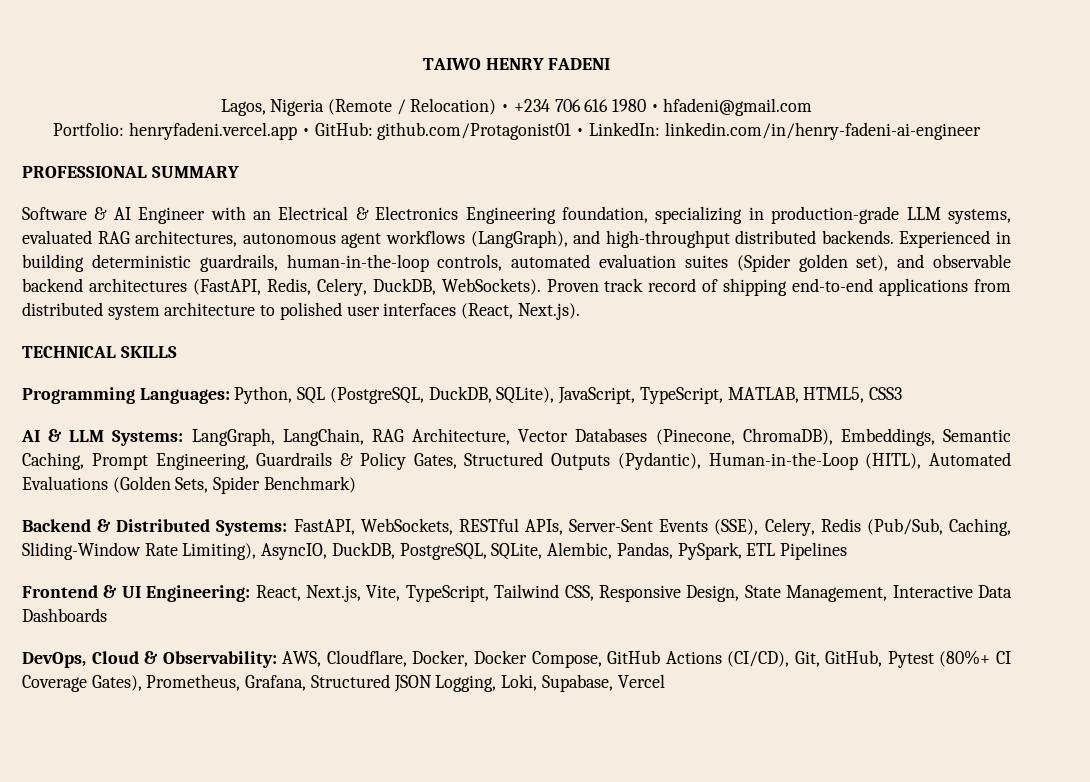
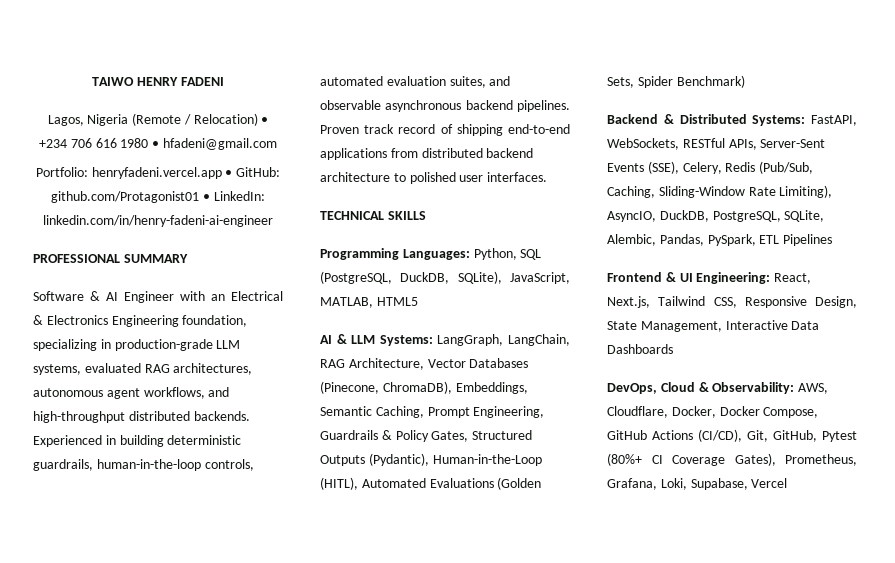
[385,230,568,248] workflows (LangGraph), -> [143,387,205,399] workflows,
[684,254,1012,272] [22,278,541,296] suites (Spider golden set), and observable backend architectures (FastAPI, Redis, Celery, DuckDB, WebSockets). -> [449,76,511,88] [320,100,570,112] suites, and observable asynchronous backend pipelines.
[107,305,160,320] system -> [486,148,534,158] backend
[383,303,580,320] interfaces (React, Next.js). -> [487,172,548,182] interfaces.
[639,387,902,404] TypeScript, MATLAB, HTML5, CSS3 -> [320,297,418,308] MATLAB, HTML5
[366,585,489,602] Vite, TypeScript, -> (650, 302) none
[310,674,497,692] Structured JSON Logging, -> (657, 484) none

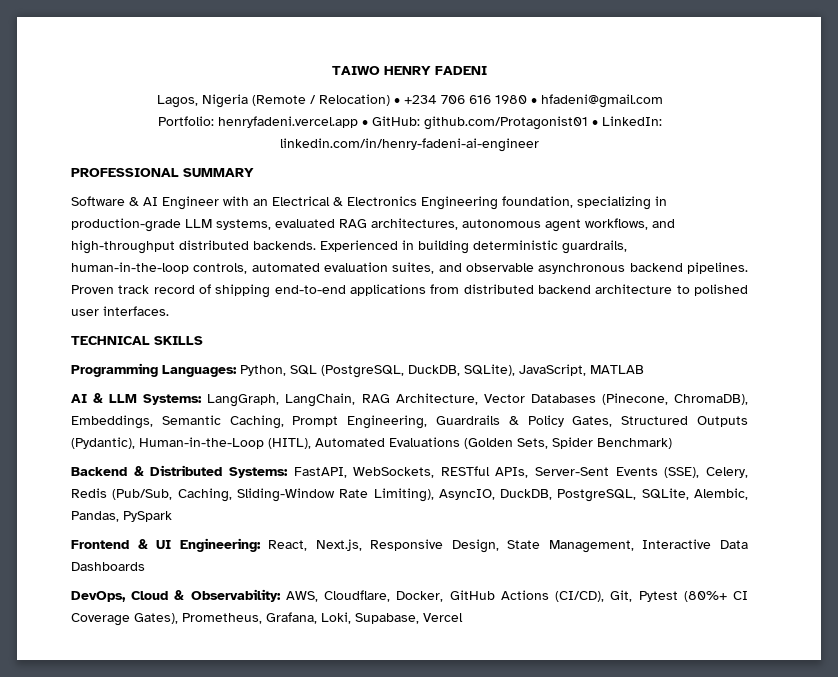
[320,297,418,308] MATLAB, HTML5 -> [590,365,644,374] MATLAB
[707,234,833,246] PySpark, ETL Pipelines -> [123,511,172,522] PySpark
[658,296,737,308] Tailwind CSS, -> (362, 545) none
[719,406,819,418] Docker Compose, -> (444, 596) none
[773,430,817,442] GitHub, -> (633, 596) none

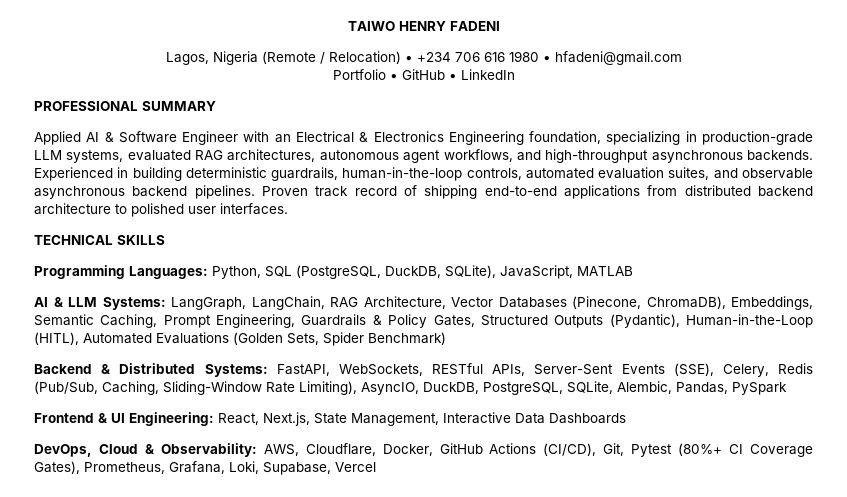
[157,116,662,130] [280,138,539,152] [71,168,254,177] [71,196,158,206] Portfolio: henryfadeni.vercel.app • GitHub: github.com/Protagonist01 • LinkedIn: linkedin.com/in/henry-fadeni-ai-engineer // PROFESSIONAL SUMMARY // Software & AI -> [332,69,515,80] [34,101,216,111] [34,131,177,145] Portfolio • GitHub • LinkedIn // PROFESSIONAL SUMMARY // Applied AI & Software
[179,240,249,250] distributed -> [651,150,743,163] asynchronous
[370,539,499,553] Responsive Design, -> (310, 419) none

